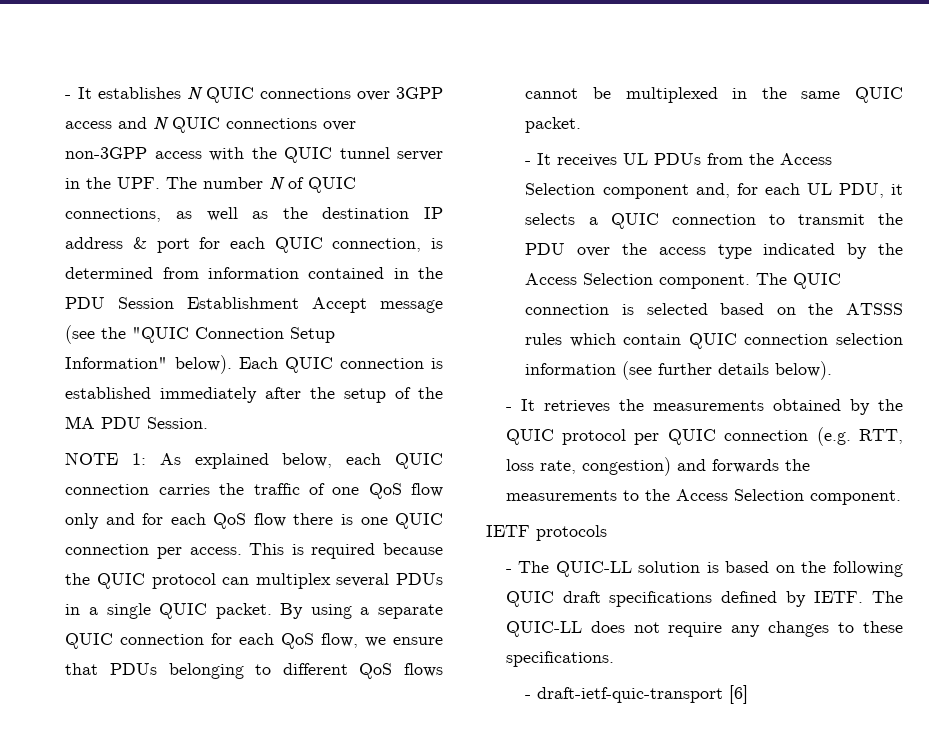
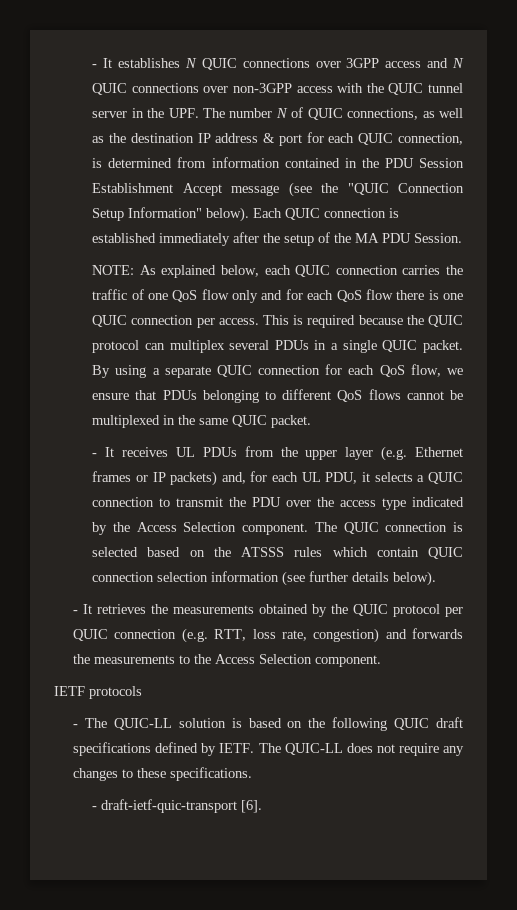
[65,452,147,465] NOTE 1: -> [92,265,135,275] NOTE:
[780,153,833,165] [525,183,689,199] Access Selection component -> [305,446,463,461] [92,471,218,486] upper layer (e.g. Ethernet frames or IP packets)
[729,685,749,704] [6] -> [241,800,263,813] [6].

